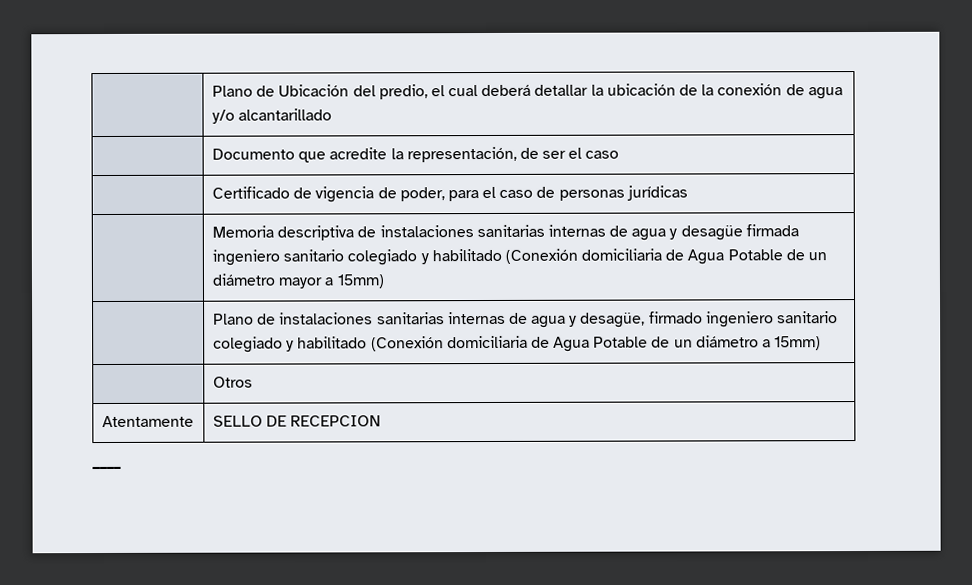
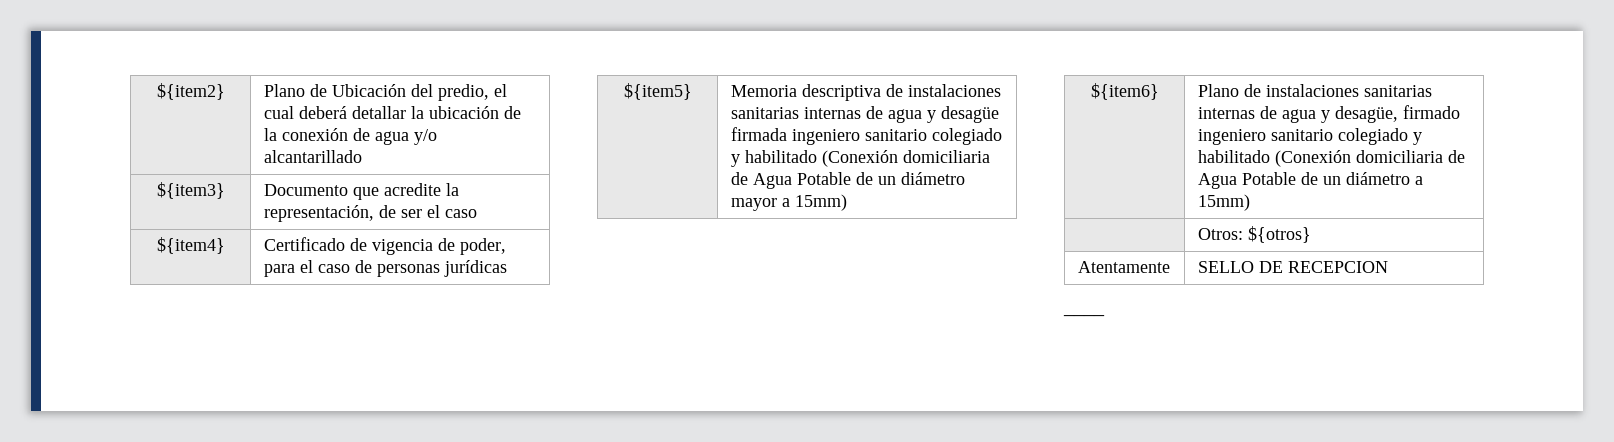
(211, 91) none -> [156,83,225,100] ${item2}
(333, 114) none -> [156,182,225,199] ${item3}
(620, 154) none -> [156,237,225,254] ${item4}
(688, 193) none -> [623,83,692,100] ${item5}
(384, 281) none -> [1090,83,1159,100] ${item6}
[212,376,253,388] Otros -> [1197,226,1311,243] Otros: ${otros}

